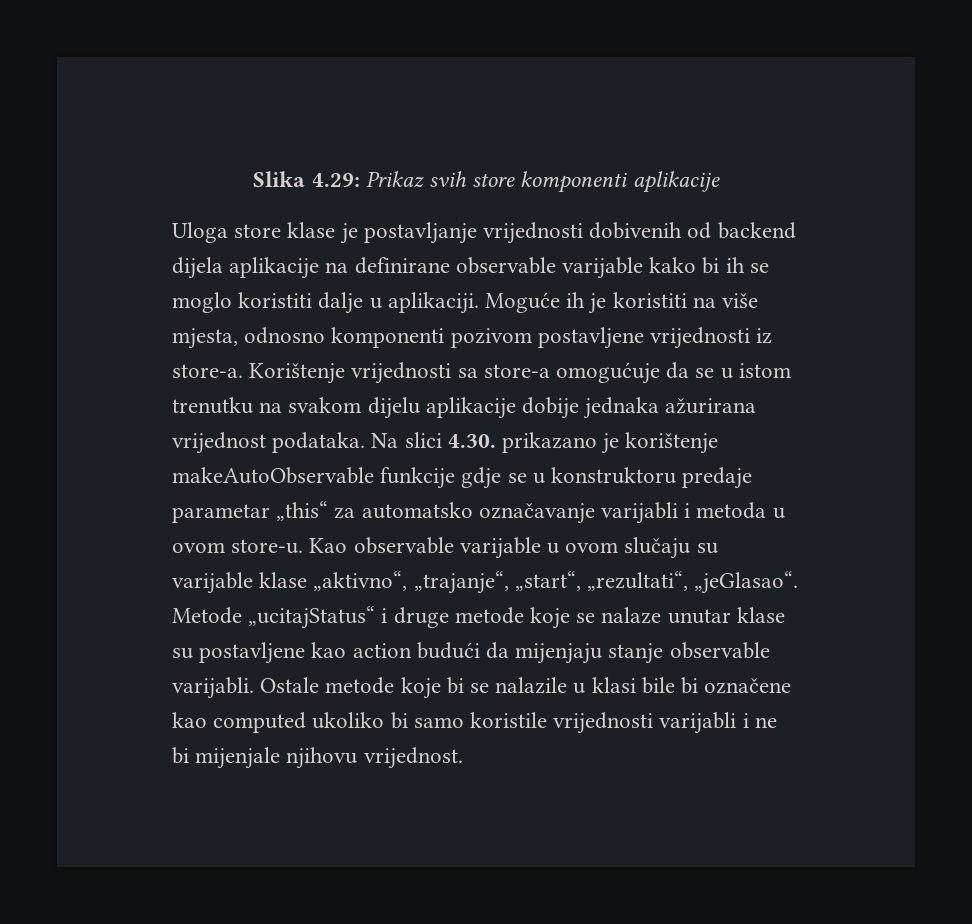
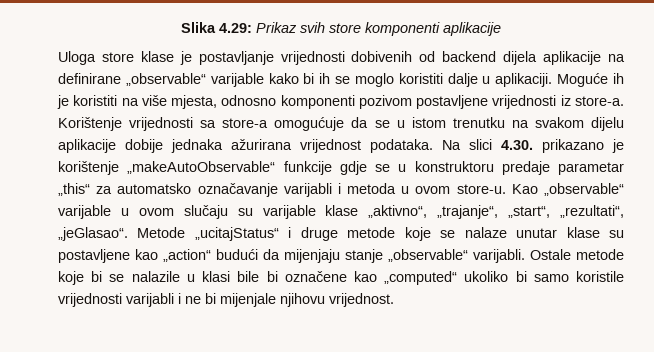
[455,257,556,274] observable -> [125,73,206,86] „observable“
[172,467,374,484] makeAutoObservable -> [127,161,276,174] „makeAutoObservable“
[353,537,454,554] observable -> [544,183,624,196] „observable“
[352,643,412,658] action -> [163,249,211,262] „action“
[669,642,770,659] observable -> [388,249,468,262] „observable“
[213,712,307,733] computed -> [384,271,458,285] „computed“

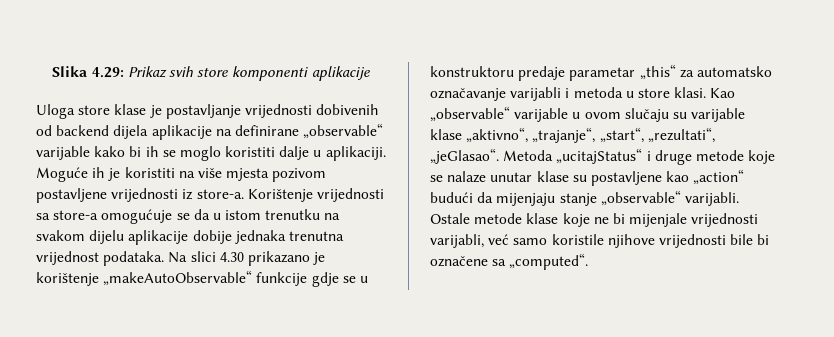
[171,95,355,109] mjesta, odnosno komponenti -> [226,168,270,181] mjesta
[351,117,390,128] da se -> [176,209,210,220] se da
[231,139,292,150] ažurirana -> [288,231,344,241] trenutna
[501,140,533,150] 4.30. -> [219,252,244,262] 4.30
[415,184,506,194] ovom store-u. -> [637,87,707,98] store klasi.
[137,227,186,238] Metode -> [503,150,554,161] Metoda
[58,271,625,285] [58,293,394,307] koje bi se nalazile u klasi bile bi označene kao „computed“ ukoliko bi samo koristile vrijednosti varijabli i ne bi mijenjale njihovu vrijednost. -> [526,213,759,227] [430,234,770,248] [430,253,589,270] klase koje ne bi mijenjale vrijednosti varijabli, već samo koristile njihove vrijednosti bile bi označene sa „computed“.

